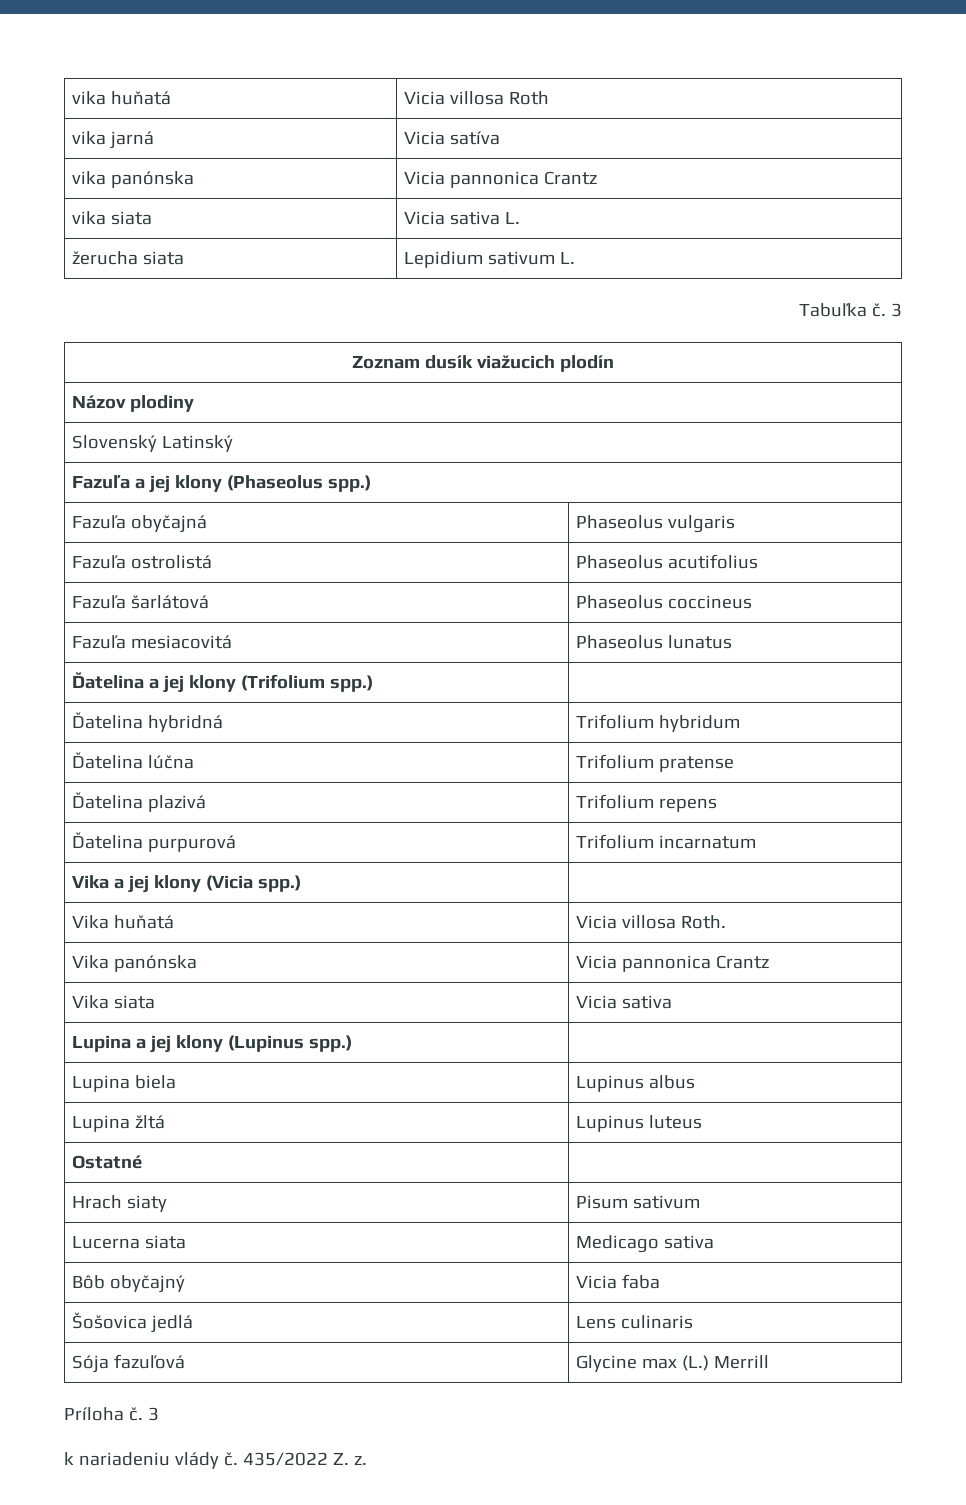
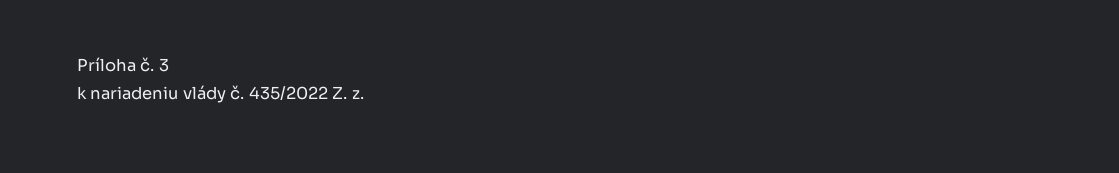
[72,91,172,105] [404,91,550,105] [72,131,155,149] [404,131,501,145] [72,171,195,188] [404,171,598,188] [72,211,153,225] [404,211,521,225] [72,251,185,265] [404,251,576,268] [799,303,902,317] [352,355,614,372] [72,395,195,412] [72,435,234,452] [72,475,372,493] [72,515,208,533] [576,515,736,533] [72,555,213,569] [576,554,759,569] [72,595,210,609] [576,595,753,609] [72,635,233,649] [576,635,733,649] [72,672,374,693] [72,712,224,732] [576,714,741,732] [72,752,195,769] [576,754,735,772] [72,792,207,812] [576,794,718,812] [72,832,237,852] [576,834,757,849] [72,875,302,893] [72,915,175,929] [576,915,727,929] [72,955,198,972] [576,955,770,972] [72,995,156,1009] [576,995,673,1009] [72,1035,353,1053] [72,1075,177,1092] [576,1075,696,1092] [72,1115,166,1132] [576,1115,703,1132] [72,1155,143,1169] [72,1195,168,1212] [576,1195,701,1209] [72,1235,187,1249] [576,1235,715,1253] [72,1275,186,1293] [576,1274,661,1289] [72,1312,194,1333] [576,1315,694,1329] [72,1354,186,1373] [576,1355,770,1372] vika huňatá | Vicia villosa Roth // vika jarná | Vicia satíva // vika panónska | Vicia pannonica Crantz // vika siata | Vicia sativa L. // žerucha siata | Lepidium sativum L. // Tabuľka č. 3 // Zoznam dusík viažucich plodín // Názov plodiny // Slovenský Latinský // Fazuľa a jej klony (Phaseolus spp.) // Fazuľa obyčajná | Phaseolus vulgaris // Fazuľa ostrolistá | Phaseolus acutifolius // Fazuľa šarlátová | Phaseolus coccineus // Fazuľa mesiacovitá | Phaseolus lunatus // Ďatelina a jej klony (Trifolium spp.) | // Ďatelina hybridná | Trifolium hybridum // Ďatelina lúčna | Trifolium pratense // Ďatelina plazivá | Trifolium repens // Ďatelina purpurová | Trifolium incarnatum // Vika a jej klony (Vicia spp.) | // Vika huňatá | Vicia villosa Roth. // Vika panónska | Vicia pannonica Crantz // Vika siata | Vicia sativa // Lupina a jej klony (Lupinus spp.) | // Lupina biela | Lupinus albus // Lupina žltá | Lupinus luteus // Ostatné | // Hrach siaty | Pisum sativum // Lucerna siata | Medicago sativa // Bôb obyčajný | Vicia faba // Šošovica jedlá | Lens culinaris // Sója fazuľová | Glycine max (L.) Merrill // -> (77, 64) none

